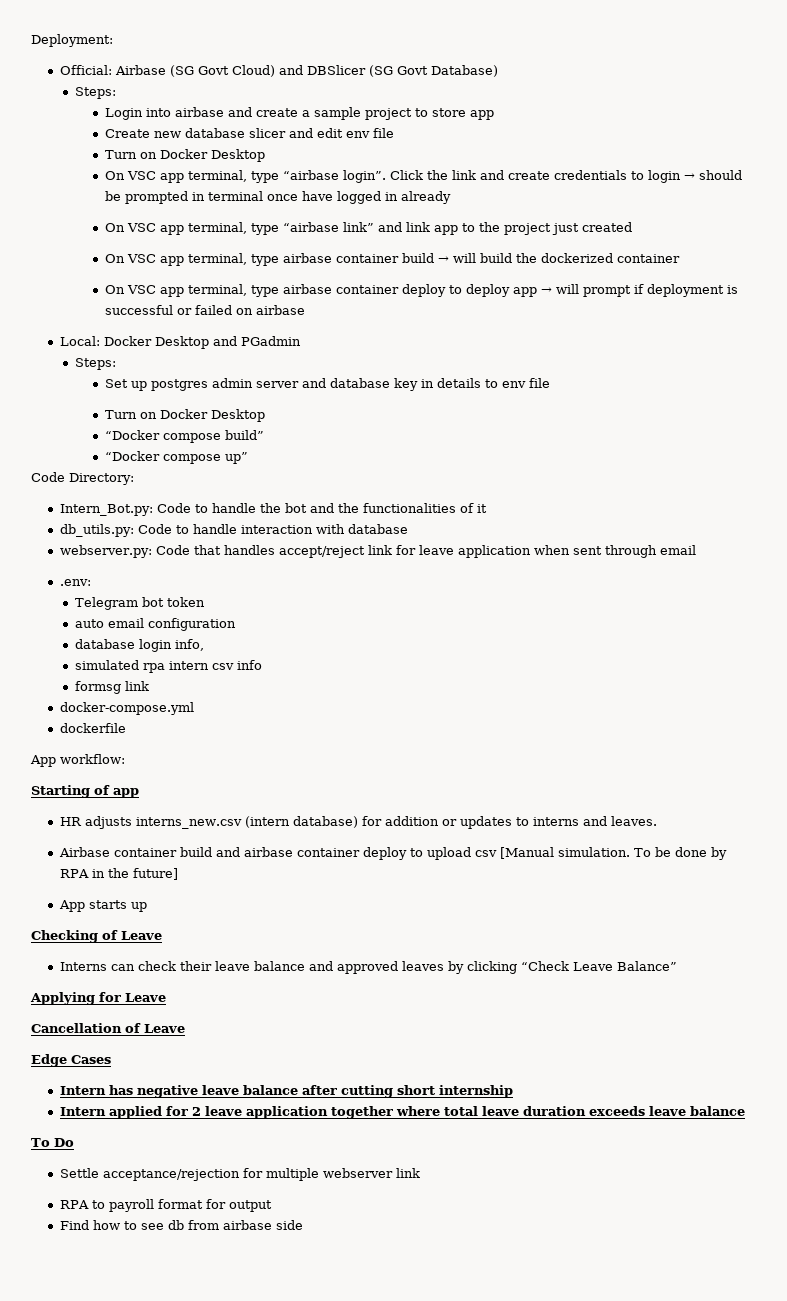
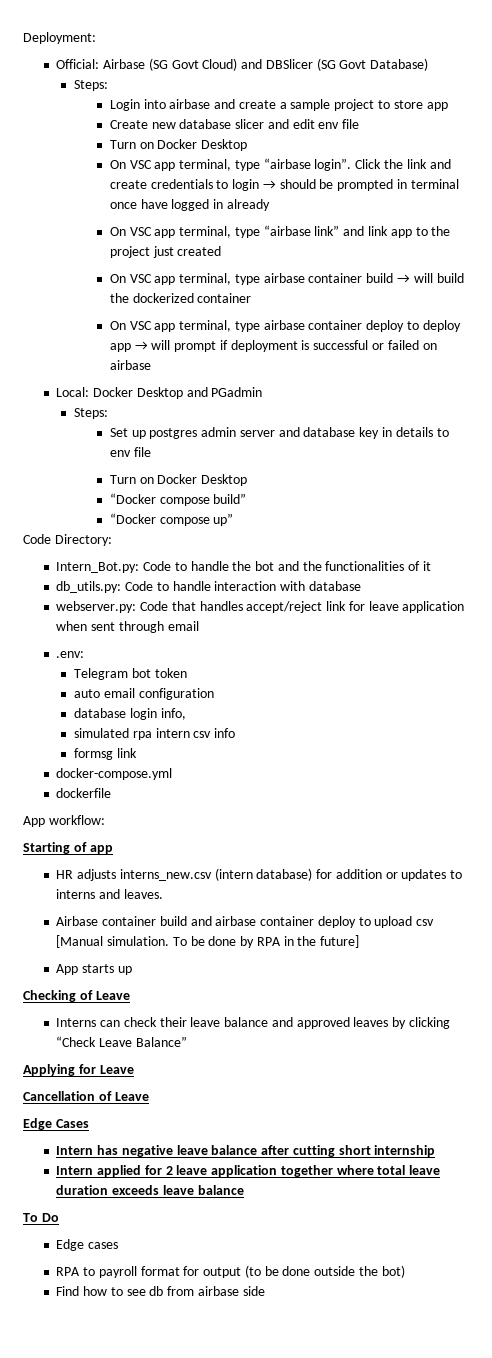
[60,1168,421,1181] Settle acceptance/rejection for multiple webserver link -> [56,1239,119,1251] Edge cases
(273, 1206) none -> [244,1265,405,1278] (to be done outside the bot)

